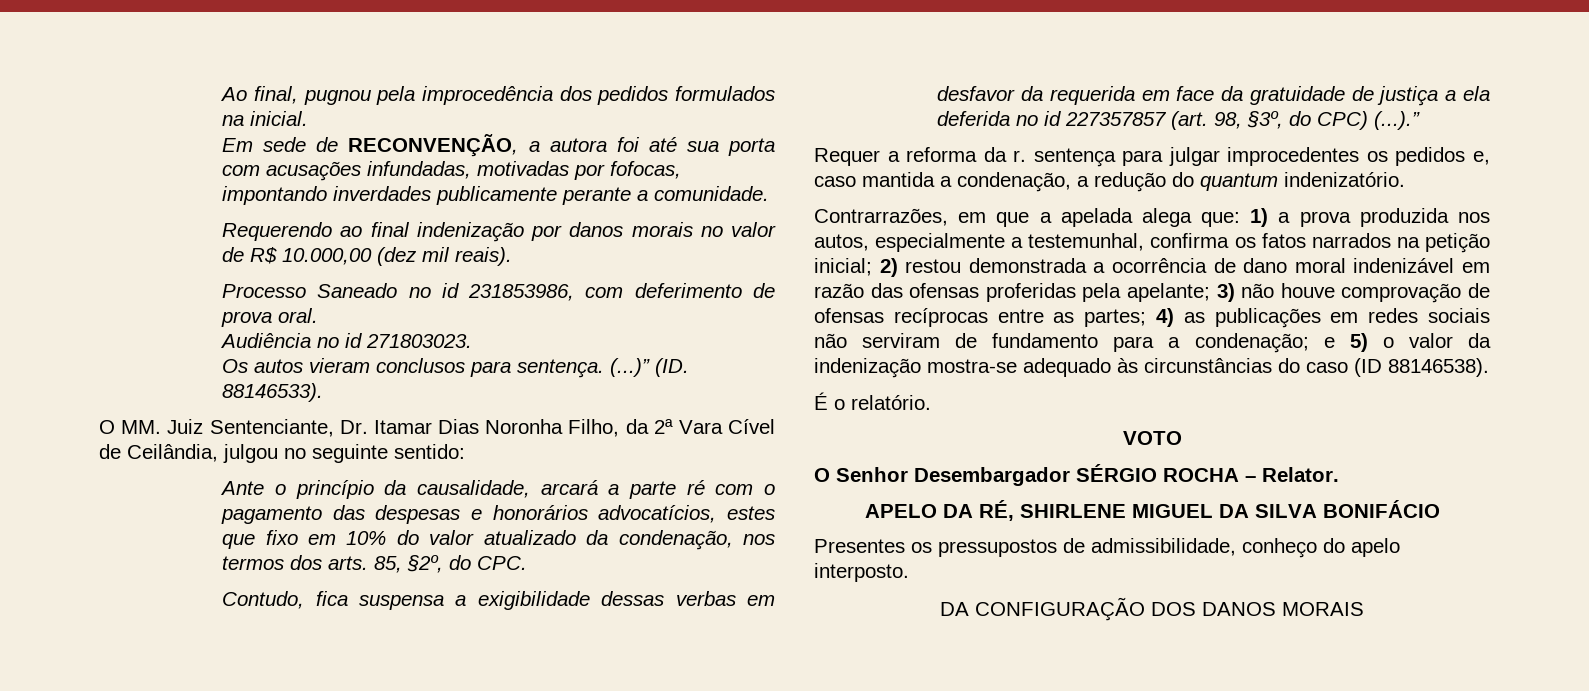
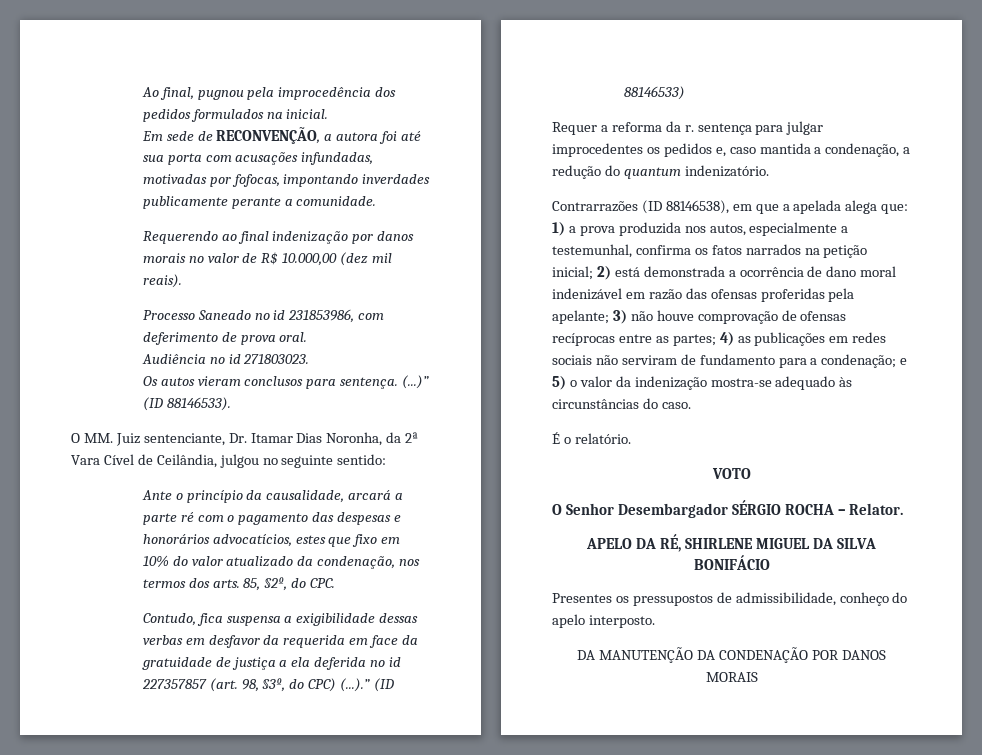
[655,358,690,377] (ID. -> [142,397,163,411] (ID
[209,419,334,437] Sentenciante, -> [143,433,225,446] sentenciante,
[485,419,620,437] Noronha Filho, -> [326,432,383,446] Noronha,
(1421, 120) none -> [374,678,395,692] [623,86,685,100] (ID 88146533)
[814,208,948,226] Contrarrazões, -> [552,200,729,214] Contrarrazões (ID 88146538),
[905,259,962,273] restou -> [614,267,640,277] está
[1306,358,1489,377] caso (ID 88146538). -> [661,402,691,409] caso.
[975,597,1196,621] CONFIGURAÇÃO DOS -> [599,647,839,663] MANUTENÇÃO DA CONDENAÇÃO POR

